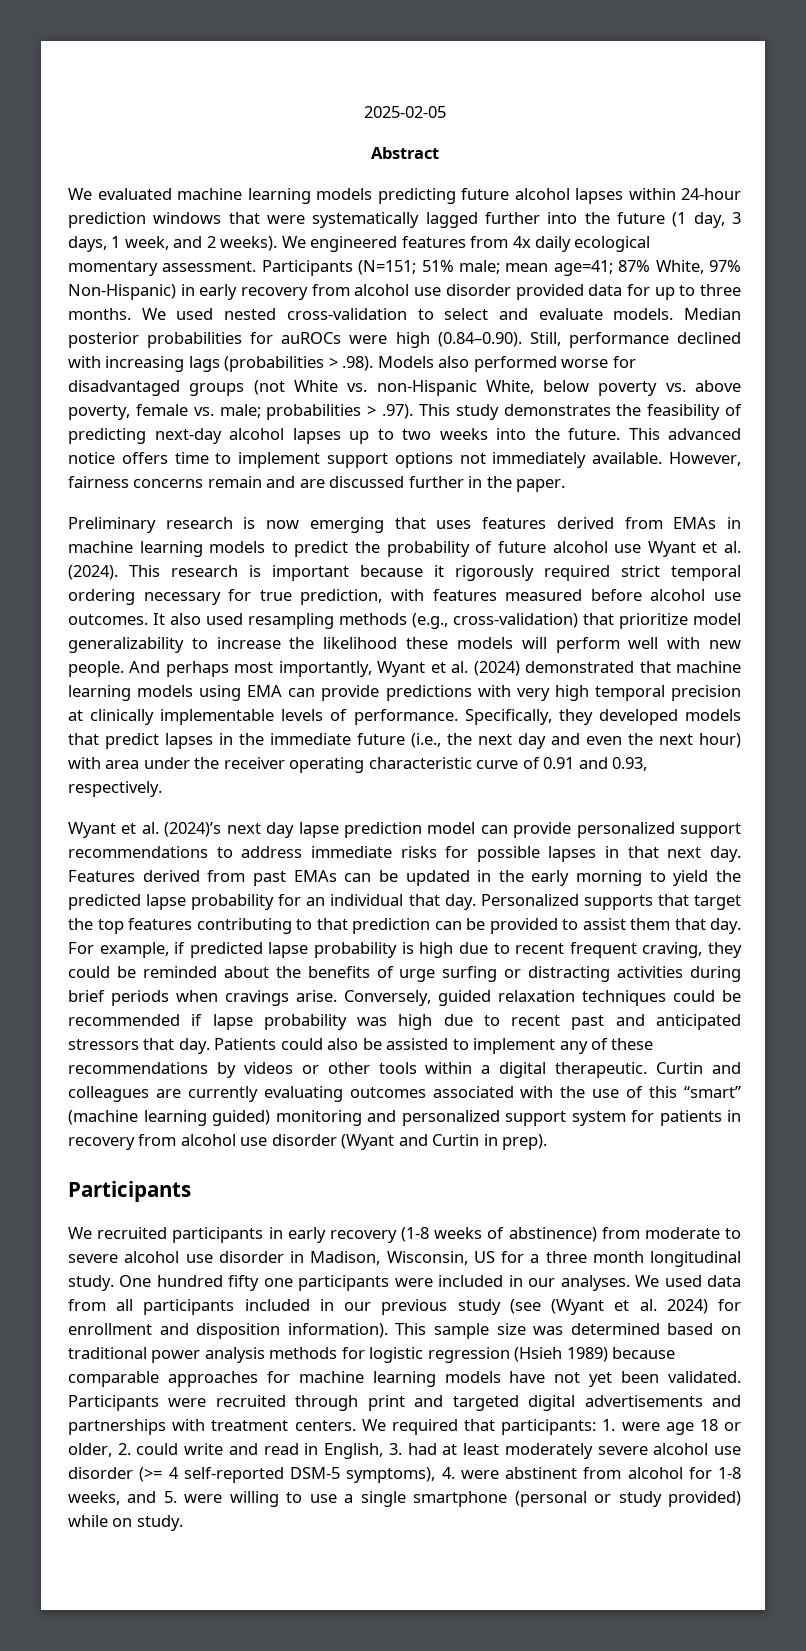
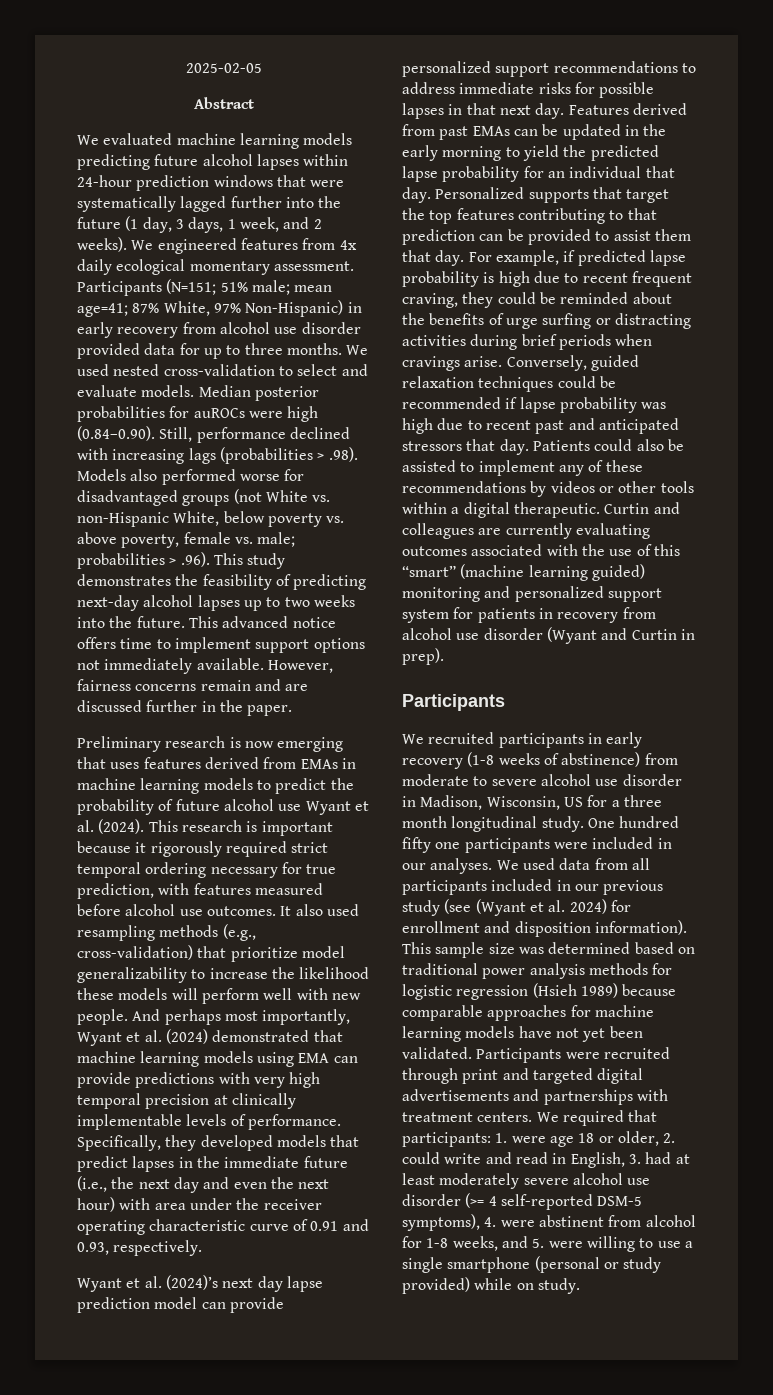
[382,404,413,419] .97). -> [180,552,210,567] .96).

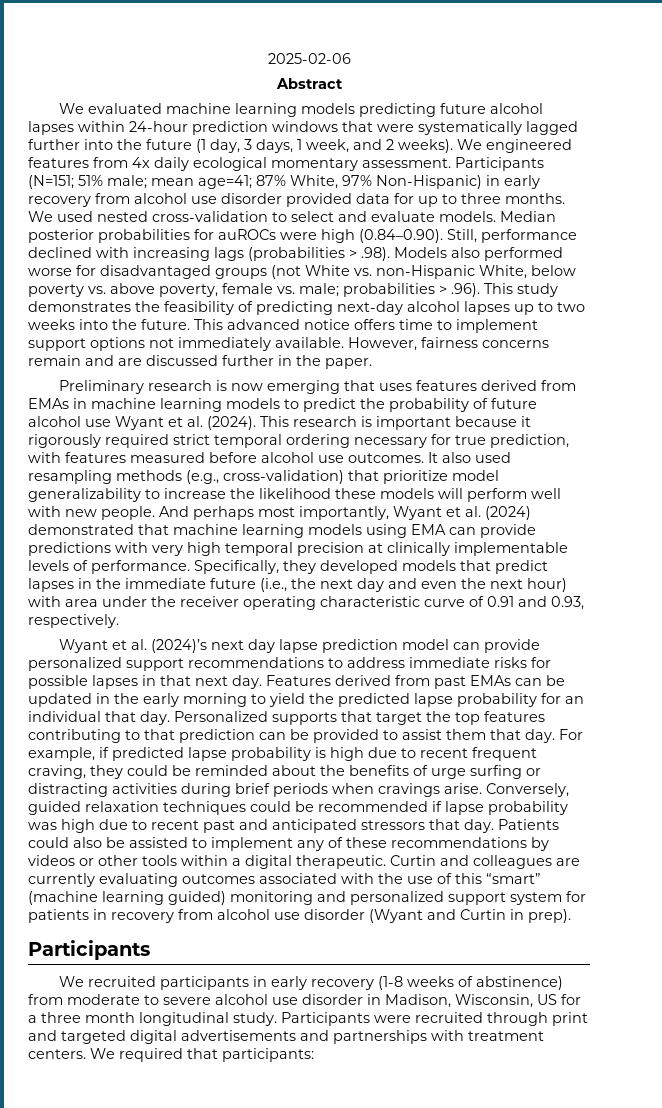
[186,63,262,73] 2025-02-05 -> [267,53,351,64] 2025-02-06
[587,816,680,828] [402,837,672,853] [402,858,650,874] [402,879,664,895] [402,899,631,916] [402,920,687,937] [402,942,695,958] [402,963,673,979] [402,983,677,1000] [402,1005,654,1021] [402,1026,643,1042] [402,1047,472,1059] One hundred fifty one participants were included in our analyses. We used data from all participants included in our previous study (see (Wyant et al. 2024) for enrollment and disposition information). This sample size was determined based on traditional power analysis methods for logistic regression (Hsieh 1989) because comparable approaches for machine learning models have not yet been validated. -> (277, 1019) none
[495,1131,676,1147] [402,1152,690,1168] [402,1173,651,1189] [402,1193,643,1210] [402,1214,696,1231] [402,1236,693,1252] [402,1256,662,1273] [402,1277,580,1294] 1. were age 18 or older, 2. could write and read in English, 3. had at least moderately severe alcohol use disorder (>= 4 self-reported DSM-5 symptoms), 4. were abstinent from alcohol for 1-8 weeks, and 5. were willing to use a single smartphone (personal or study provided) while on study. -> (314, 1055) none

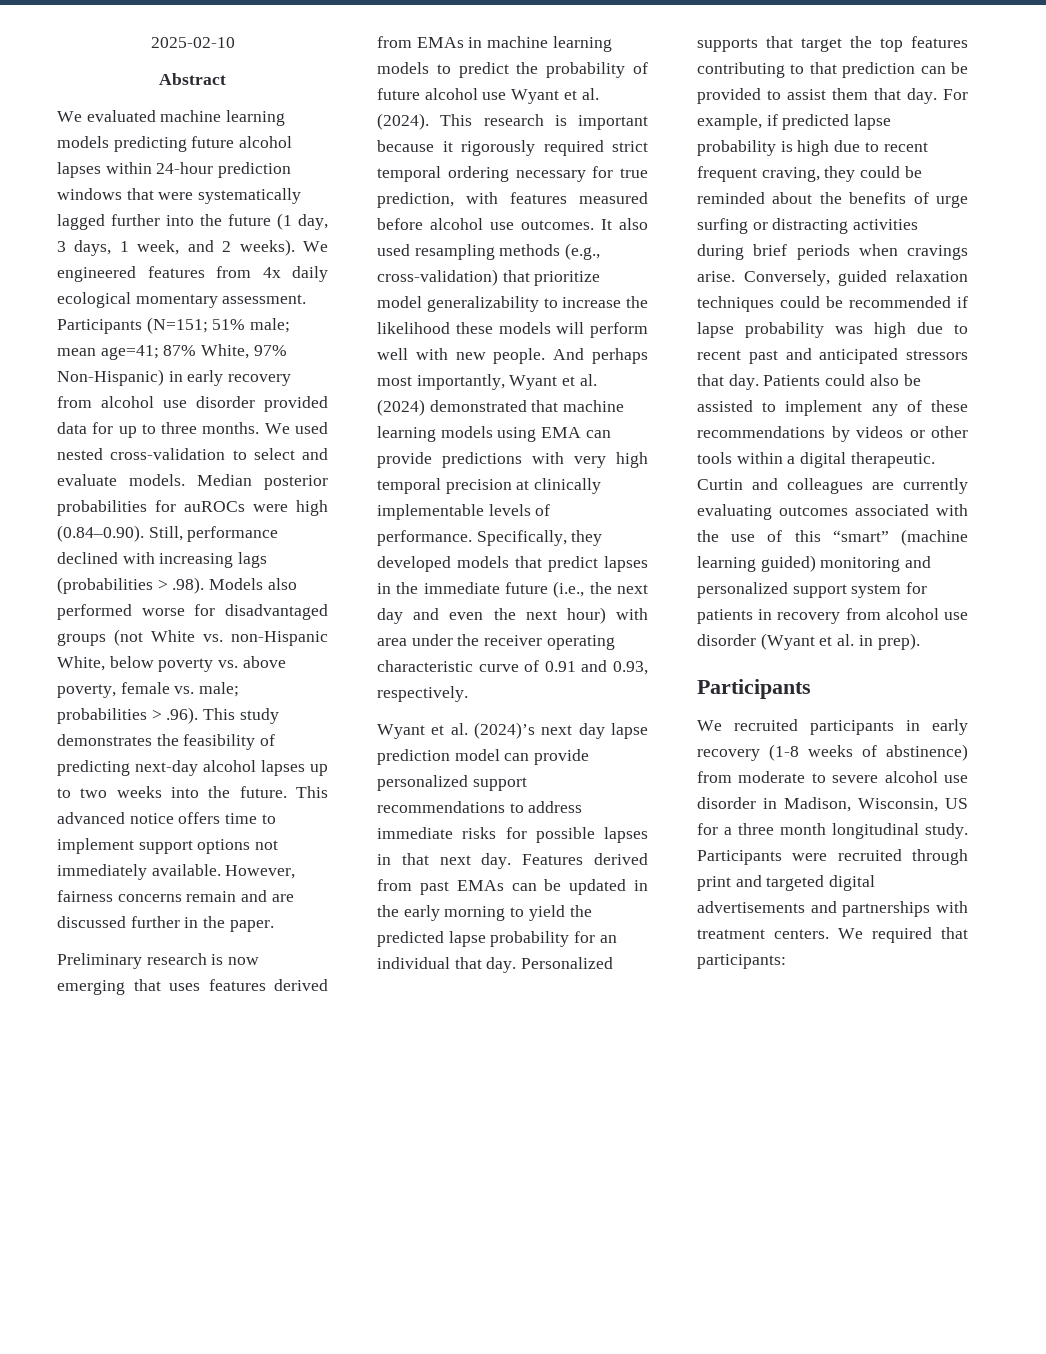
[267,53,351,64] 2025-02-06 -> [150,37,235,48] 2025-02-10
[427,909,506,920] and Curtin -> [819,634,855,646] et al.

